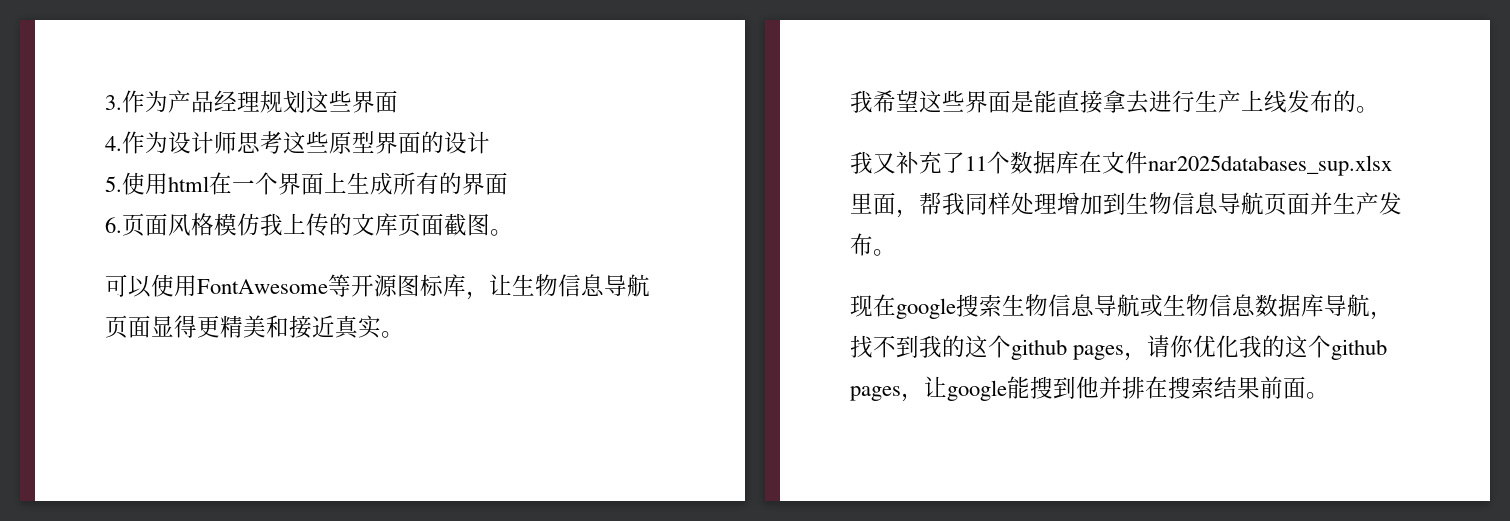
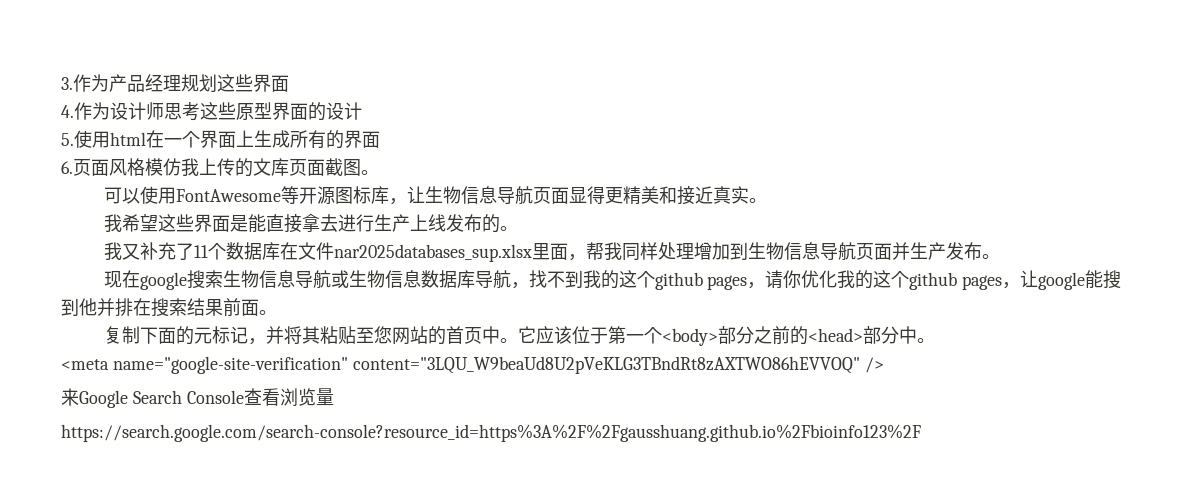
(1329, 395) none -> [103,326,935,346] [61,356,884,374] [61,388,334,408] [61,424,921,442] // 复制下面的元标记，并将其粘贴至您网站的首页中。它应该位于第一个<body>部分之前的<head>部分中。 // <meta name="google-site-verification" content="3LQU_W9beaUd8U2pVeKLG3TBndRt8zAXTWO86hEVVOQ" /> // 来Google Search Console查看浏览量 // https://search.google.com/search-console?resource_id=https%3A%2F%2Fgausshuang.github.io%2Fbioinfo123%2F

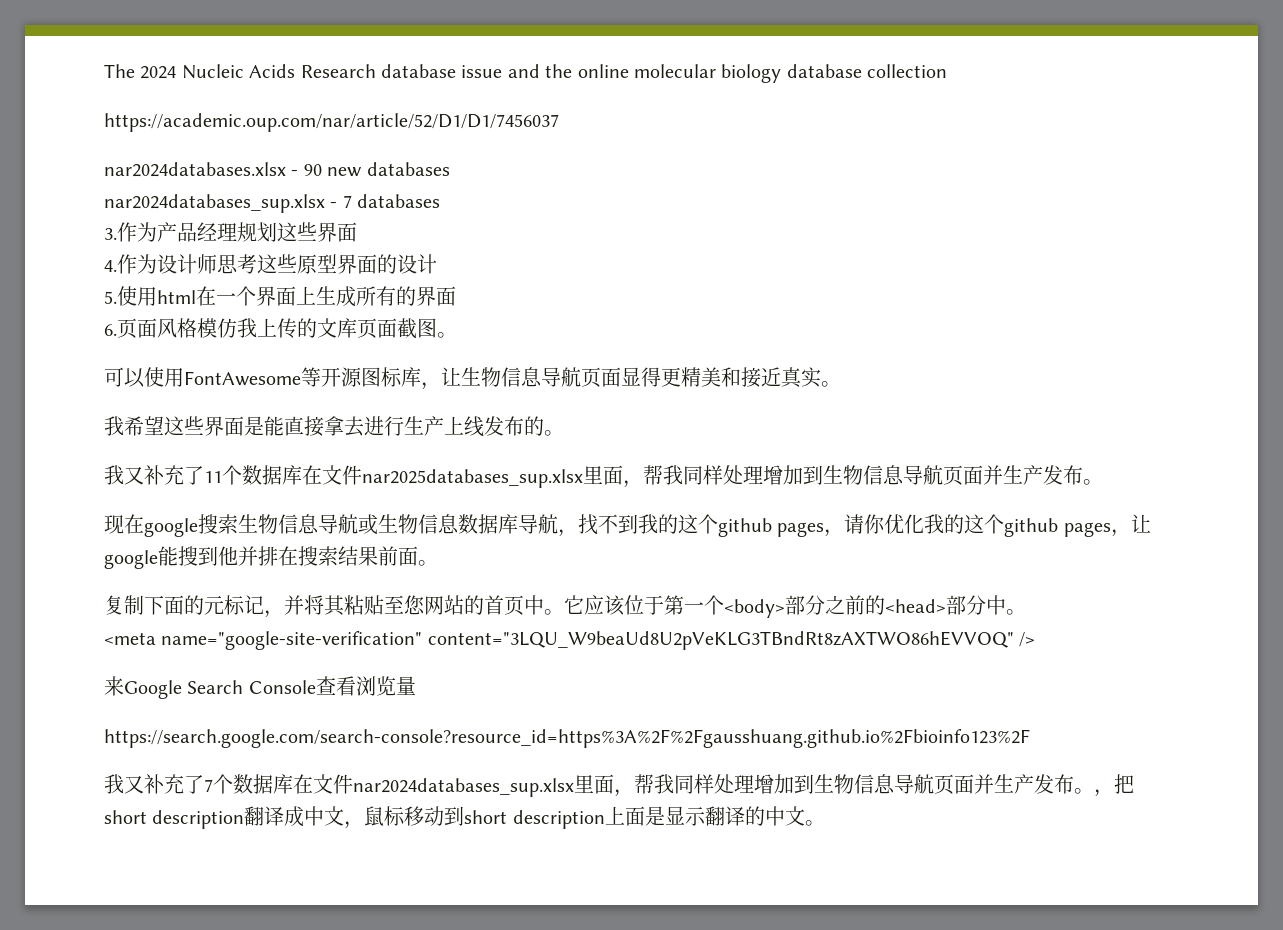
(61, 83) none -> [104,64,948,83] [104,113,559,132] [104,162,450,177] [104,194,441,213] The 2024 Nucleic Acids Research database issue and the online molecular biology database collection // https://academic.oup.com/nar/article/52/D1/D1/7456037 // nar2024databases.xlsx - 90 new databases // nar2024databases_sup.xlsx - 7 databases //
(921, 433) none -> [104,774,1134,797] [104,806,825,829] // 我又补充了7个数据库在文件nar2024databases_sup.xlsx里面，帮我同样处理增加到生物信息导航页面并生产发布。，把short description翻译成中文，鼠标移动到short description上面是显示翻译的中文。

